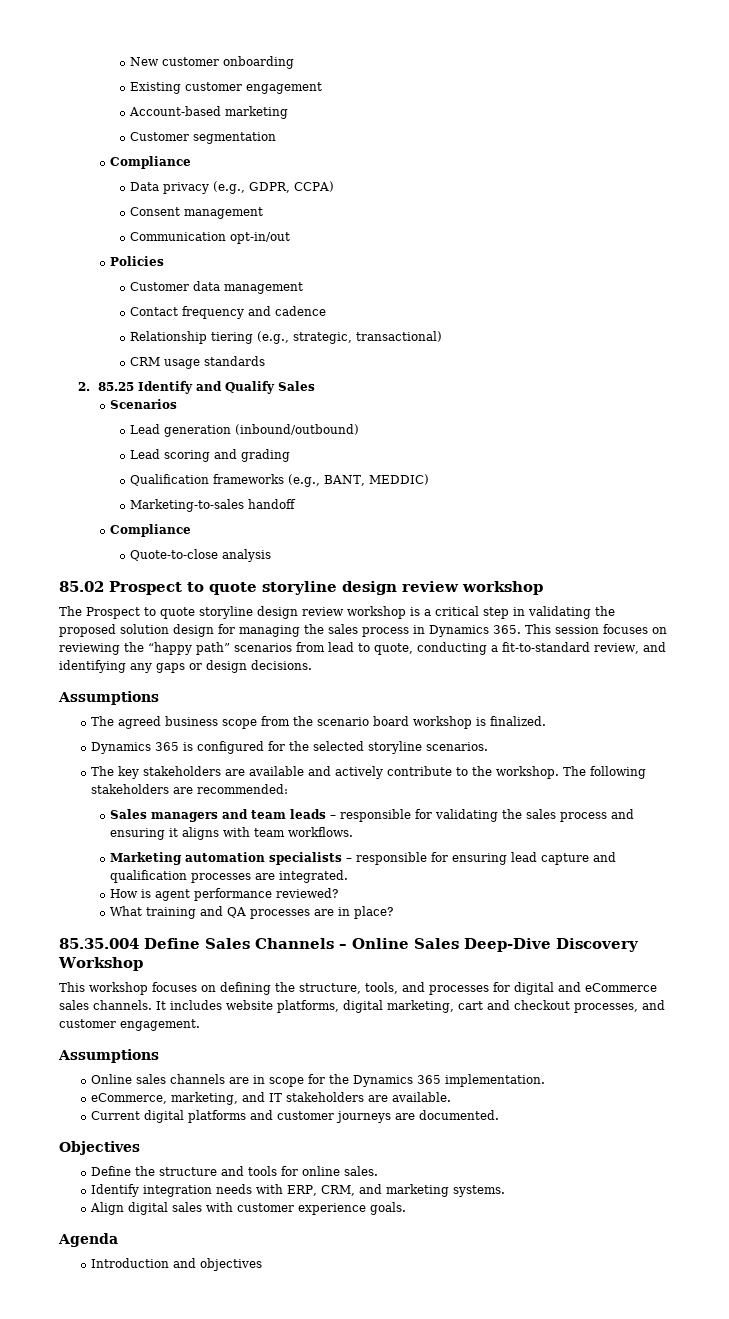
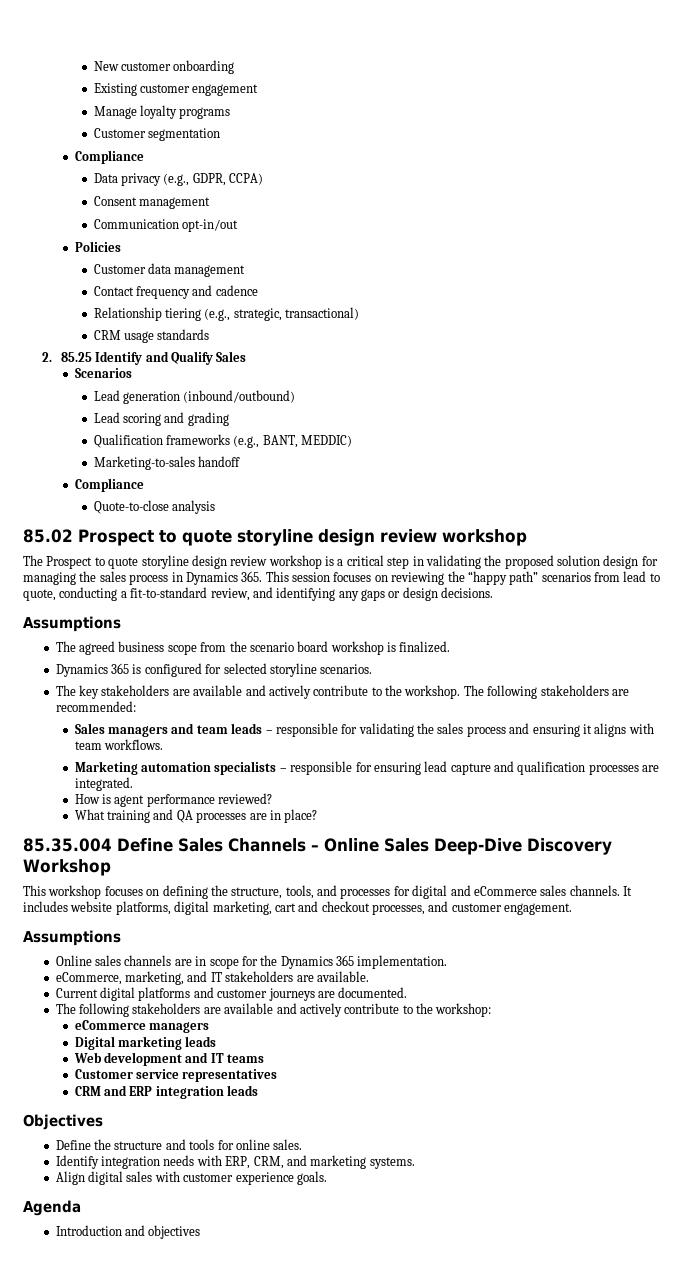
[128,106,288,119] Account-based marketing -> [93,105,231,119] Manage loyalty programs
[289,741,310,751] the -> (222, 669) none
(500, 1115) none -> [55,1003,492,1017] [74,1020,210,1033] [74,1036,217,1050] [73,1052,265,1066] [74,1069,278,1082] [74,1085,259,1099] // The following stakeholders are available and actively contribute to the workshop: // eCommerce managers // Digital marketing leads // Web development and IT teams // Customer service representatives // CRM and ERP integration leads

